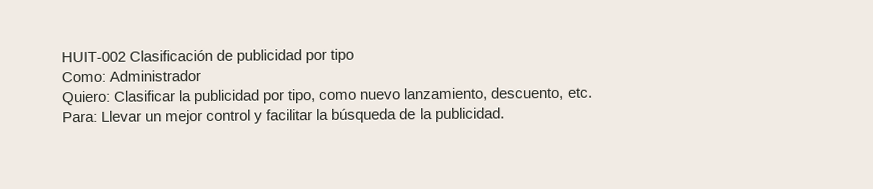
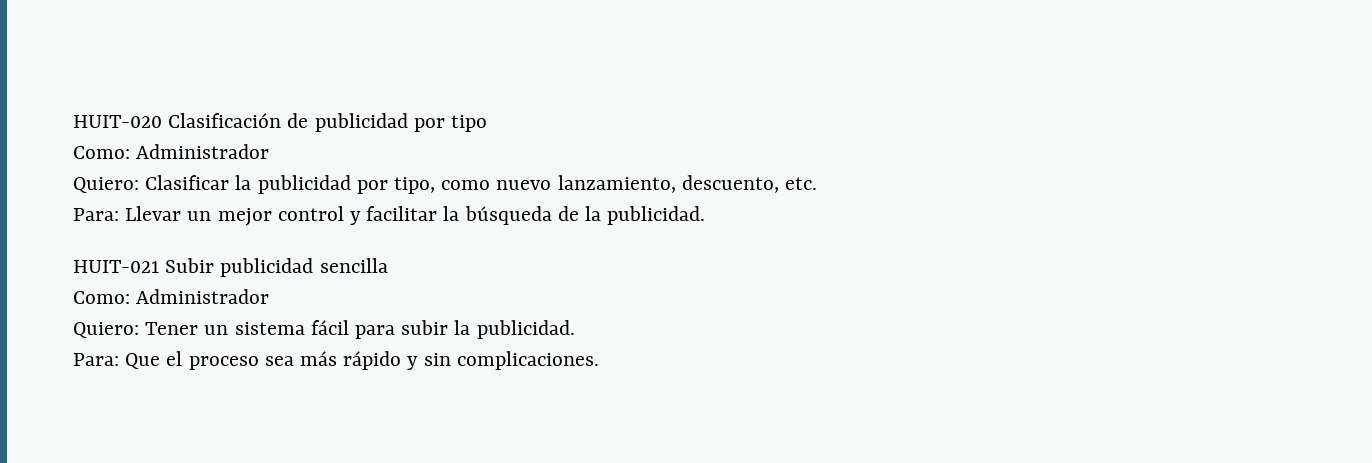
[61,51,126,63] HUIT-002 -> [73,115,162,128] HUIT-020
(505, 115) none -> [73,258,388,277] [73,289,270,304] [73,320,575,339] [73,351,599,370] // HUIT-021 Subir publicidad sencilla // Como: Administrador // Quiero: Tener un sistema fácil para subir la publicidad. // Para: Que el proceso sea más rápido y sin complicaciones.

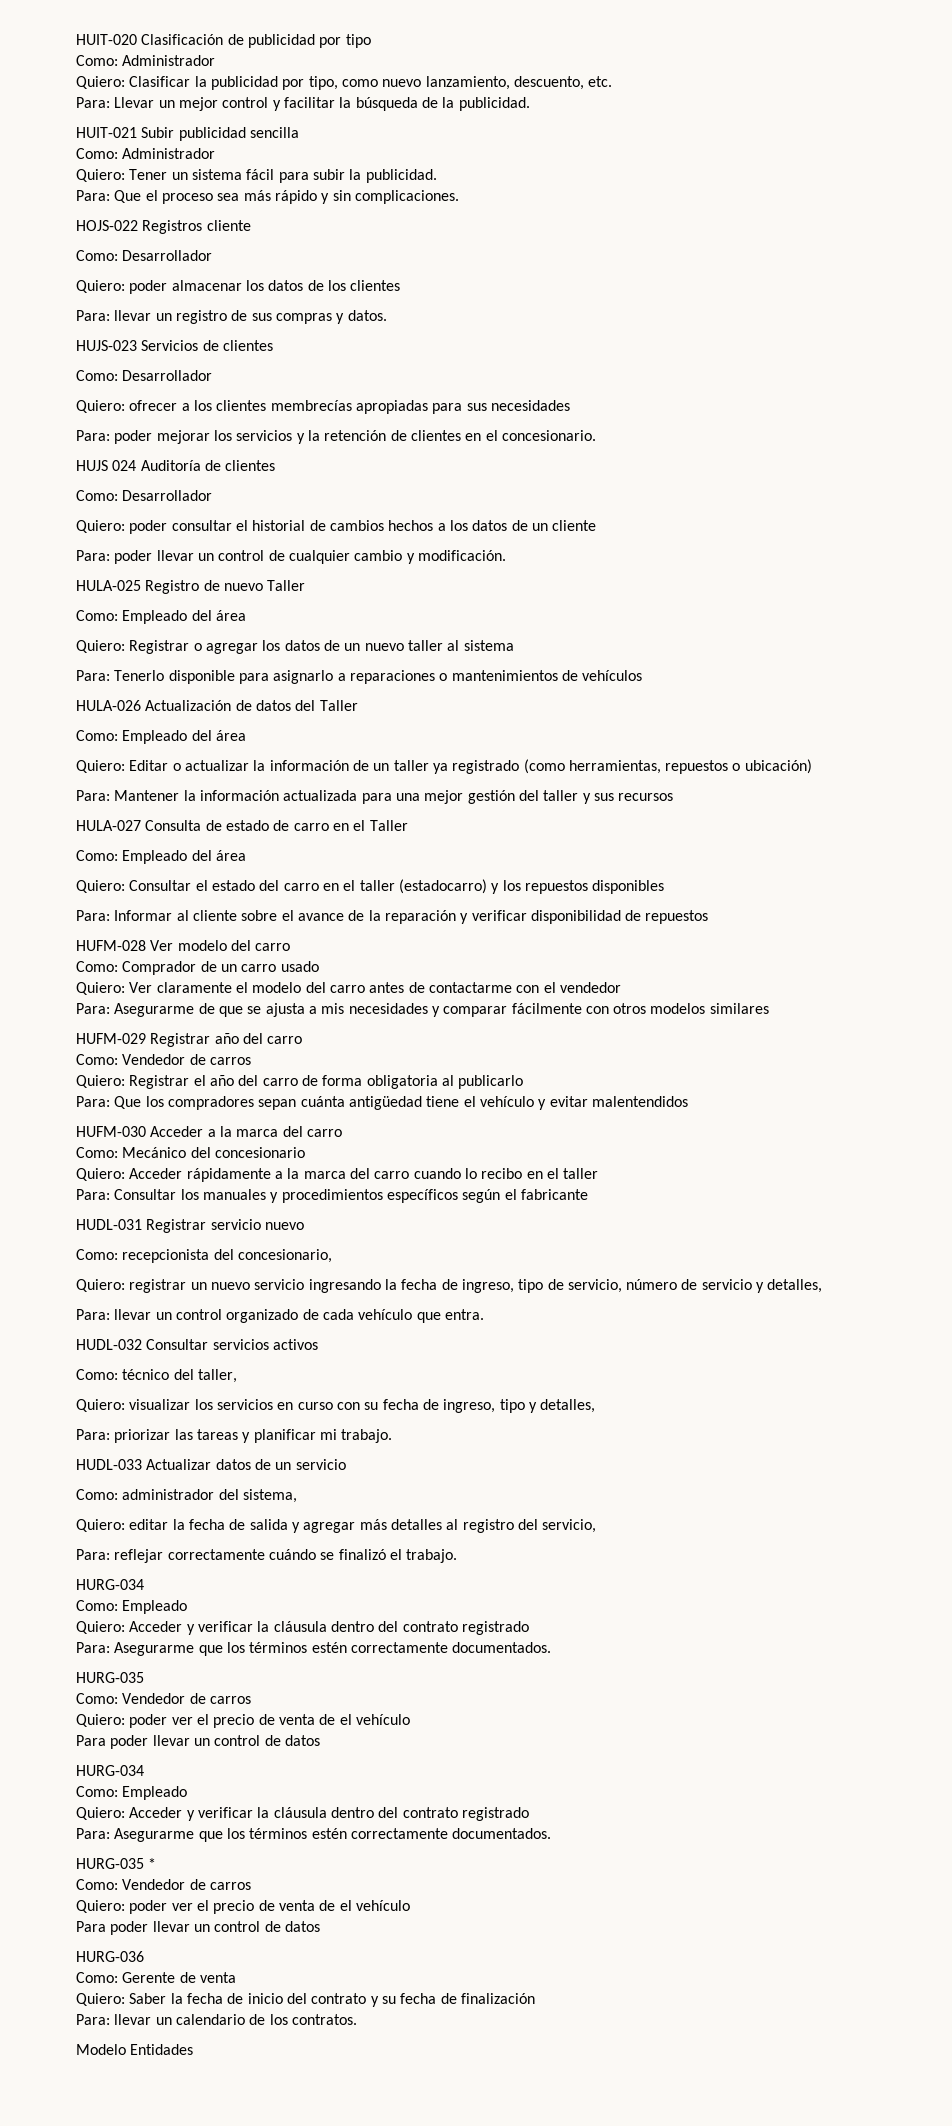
(599, 360) none -> [76,220,251,234] [76,250,213,261] [76,280,401,294] [76,310,387,324] [76,340,273,351] [76,370,213,381] [76,400,570,414] [76,430,596,444] [76,460,276,471] [76,490,213,501] [76,520,597,534] [76,550,506,564] [76,580,306,594] [76,610,246,624] [76,640,514,654] [76,670,643,684] [76,700,358,711] [76,730,246,744] [76,759,812,774] [76,790,674,804] [76,820,408,831] [76,850,246,864] [76,879,665,894] [76,910,709,924] [76,940,291,951] [76,961,319,975] [76,982,621,995] [76,1003,769,1017] [76,1033,303,1047] [76,1054,251,1065] [76,1075,524,1089] [76,1096,688,1110] [76,1126,342,1137] [76,1147,305,1158] [76,1168,599,1182] [76,1189,588,1203] [76,1219,304,1233] [76,1249,332,1263] [76,1279,823,1293] [76,1309,484,1323] [76,1339,318,1350] [76,1369,237,1383] [76,1399,596,1413] [76,1429,393,1443] [76,1459,346,1470] [76,1489,297,1503] [76,1519,597,1533] [76,1549,458,1563] [76,1579,144,1590] [76,1600,188,1614] [76,1621,529,1635] [76,1642,552,1656] [76,1672,144,1683] [76,1693,251,1704] [76,1714,410,1728] [76,1735,320,1749] [76,1765,144,1776] [76,1786,188,1800] [76,1807,529,1821] [76,1828,552,1842] [76,1858,157,1869] [76,1879,251,1890] [76,1900,410,1914] [76,1921,320,1935] [76,1951,144,1962] [76,1972,236,1983] [76,1993,535,2007] [76,2014,357,2025] [76,2044,194,2055] // HOJS-022 Registros cliente // Como: Desarrollador // Quiero: poder almacenar los datos de los clientes // Para: llevar un registro de sus compras y datos. // HUJS-023 Servicios de clientes // Como: Desarrollador // Quiero: ofrecer a los clientes membrecías apropiadas para sus necesidades // Para: poder mejorar los servicios y la retención de clientes en el concesionario. // HUJS 024 Auditoría de clientes // Como: Desarrollador // Quiero: poder consultar el historial de cambios hechos a los datos de un cliente // Para: poder llevar un control de cualquier cambio y modificación. // HULA-025 Registro de nuevo Taller // Como: Empleado del área // Quiero: Registrar o agregar los datos de un nuevo taller al sistema // Para: Tenerlo disponible para asignarlo a reparaciones o mantenimientos de vehículos // HULA-026 Actualización de datos del Taller // Como: Empleado del área // Quiero: Editar o actualizar la información de un taller ya registrado (como herramientas, repuestos o ubicación) // Para: Mantener la información actualizada para una mejor gestión del taller y sus recursos // HULA-027 Consulta de estado de carro en el Taller // Como: Empleado del área // Quiero: Consultar el estado del carro en el taller (estadocarro) y los repuestos disponibles // Para: Informar al cliente sobre el avance de la reparación y verificar disponibilidad de repuestos // HUFM-028 Ver modelo del carro // Como: Comprador de un carro usado // Quiero: Ver claramente el modelo del carro antes de contactarme con el vendedor // Para: Asegurarme de que se ajusta a mis necesidades y comparar fácilmente con otros modelos similares // HUFM-029 Registrar año del carro // Como: Vendedor de carros // Quiero: Registrar el año del carro de forma obligatoria al publicarlo // Para: Que los compradores sepan cuánta antigüedad tiene el vehículo y evitar malentendidos // HUFM-030 Acceder a la marca del carro // Como: Mecánico del concesionario // Quiero: Acceder rápidamente a la marca del carro cuando lo recibo en el taller // Para: Consultar los manuales y procedimientos específicos según el fabricante // HUDL-031 Registrar servicio nuevo // Como: recepcionista del concesionario, // Quiero: registrar un nuevo servicio ingresando la fecha de ingreso, tipo de servicio, número de servicio y detalles, // Para: llevar un control organizado de cada vehículo que entra. // HUDL-032 Consultar servicios activos // Como: técnico del taller, // Quiero: visualizar los servicios en curso con su fecha de ingreso, tipo y detalles, // Para: priorizar las tareas y planificar mi trabajo. // HUDL-033 Actualizar datos de un servicio // Como: administrador del sistema, // Quiero: editar la fecha de salida y agregar más detalles al registro del servicio, // Para: reflejar correctamente cuándo se finalizó el trabajo. // HURG-034 // Como: Empleado // Quiero: Acceder y verificar la cláusula dentro del contrato registrado // Para: Asegurarme que los términos estén correctamente documentados. // HURG-035 // Como: Vendedor de carros // Quiero: poder ver el precio de venta de el vehículo // Para poder llevar un control de datos // HURG-034 // Como: Empleado // Quiero: Acceder y verificar la cláusula dentro del contrato registrado // Para: Asegurarme que los términos estén correctamente documentados. // HURG-035 * // Como: Vendedor de carros // Quiero: poder ver el precio de venta de el vehículo // Para poder llevar un control de datos // HURG-036 // Como: Gerente de venta // Quiero: Saber la fecha de inicio del contrato y su fecha de finalización // Para: llevar un calendario de los contratos. // Modelo Entidades

